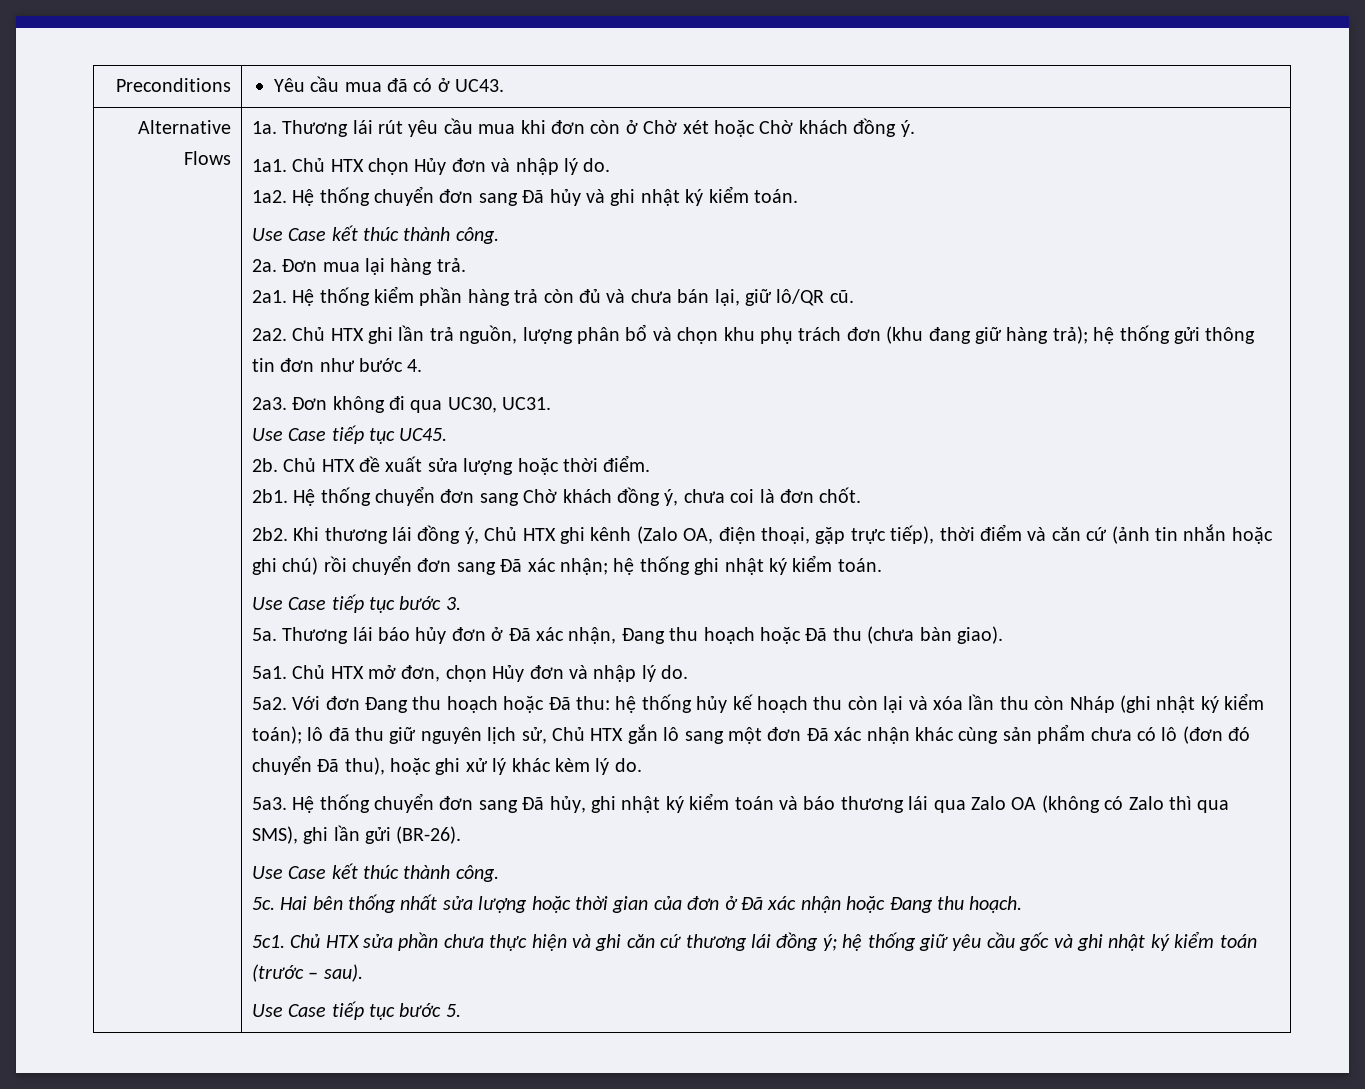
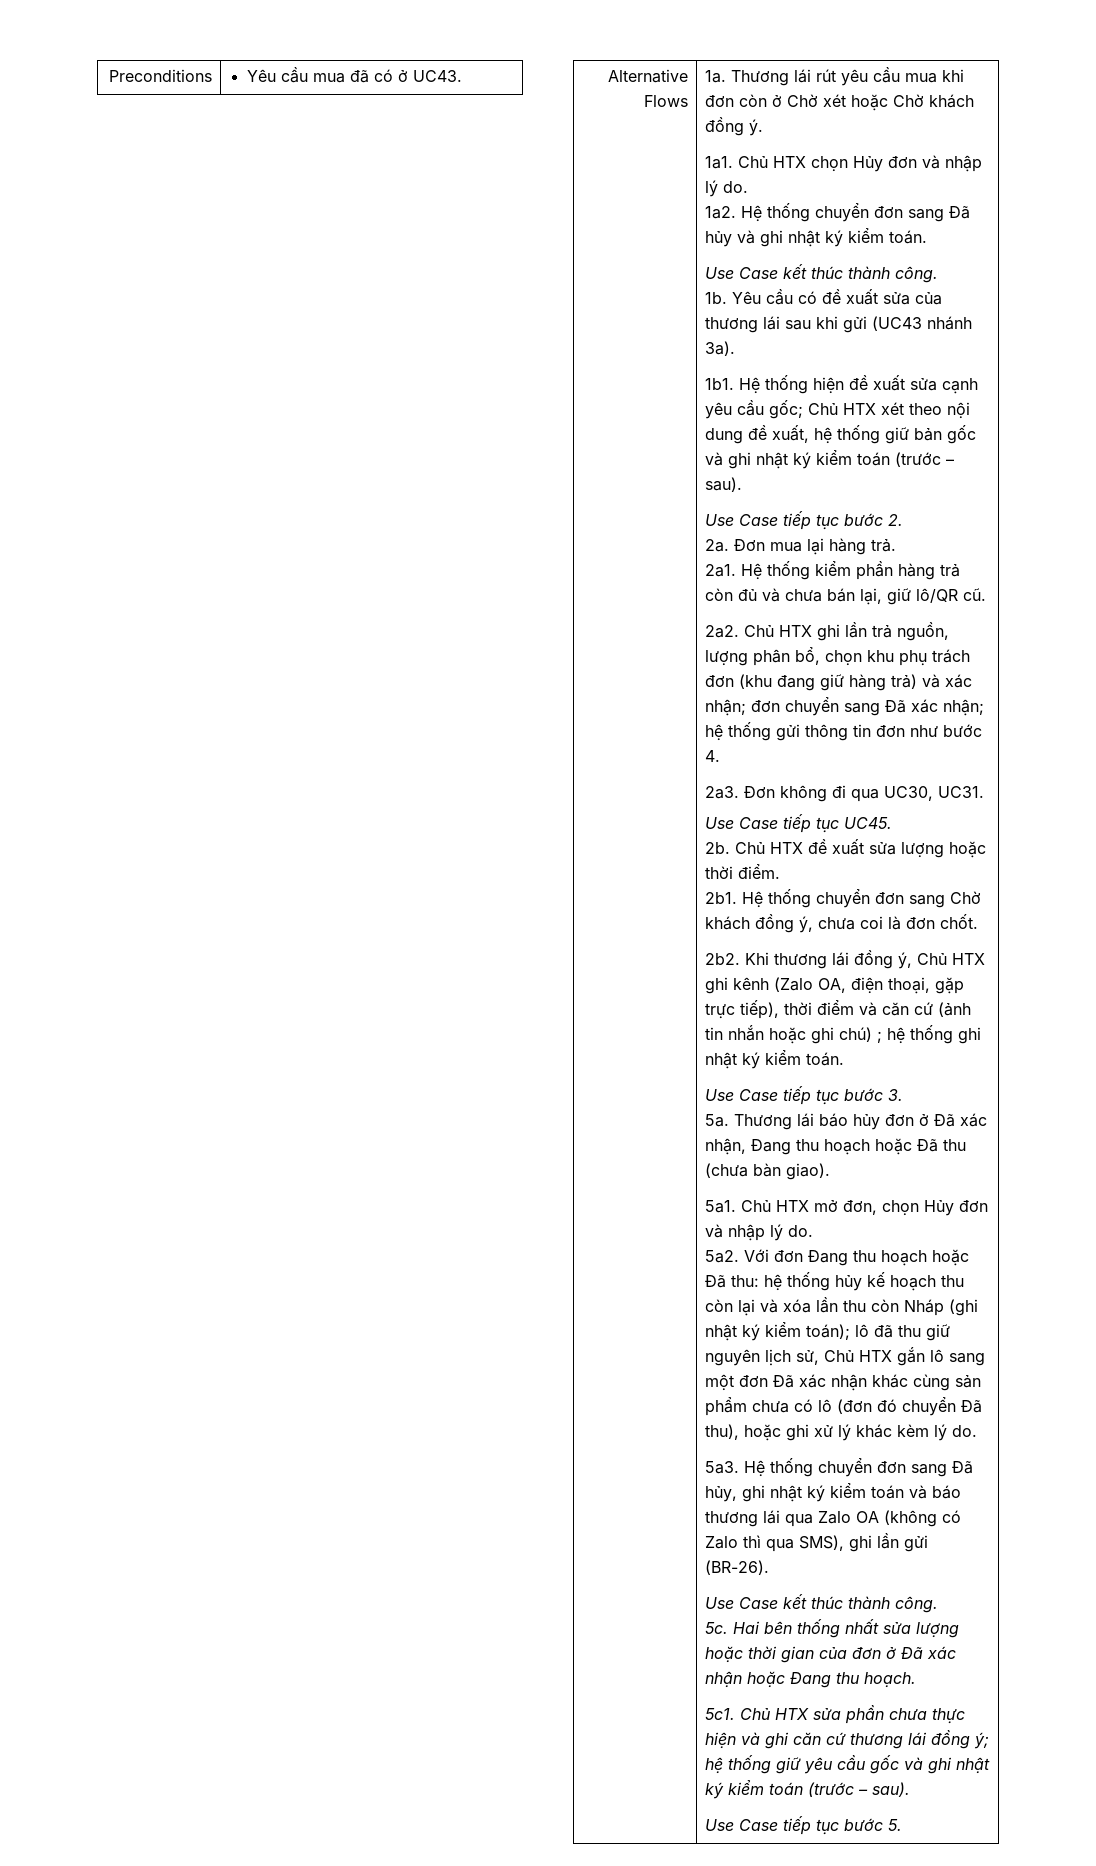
(499, 235) none -> [705,289,943,305] [705,316,973,333] [705,341,736,356] [705,375,979,394] [705,400,971,419] [705,425,977,444] [705,450,955,469] [705,477,743,492] [705,511,904,530] // 1b. Yêu cầu có đề xuất sửa của thương lái sau khi gửi (UC43 nhánh 3a). // 1b1. Hệ thống hiện đề xuất sửa cạnh yêu cầu gốc; Chủ HTX xét theo nội dung đề xuất, hệ thống giữ bản gốc và ghi nhật ký kiểm toán (trước – sau). // Use Case tiếp tục bước 2.
[625,324,672,341] bổ và -> [795,647,821,665] bổ,
[1052,326,1088,344] trả); -> [891,674,973,689] [705,697,985,716] trả) và xác nhận; đơn chuyển sang Đã xác nhận;
[323,555,608,575] rồi chuyển đơn sang Đã xác nhận; -> [877,1031,883,1043] ;

